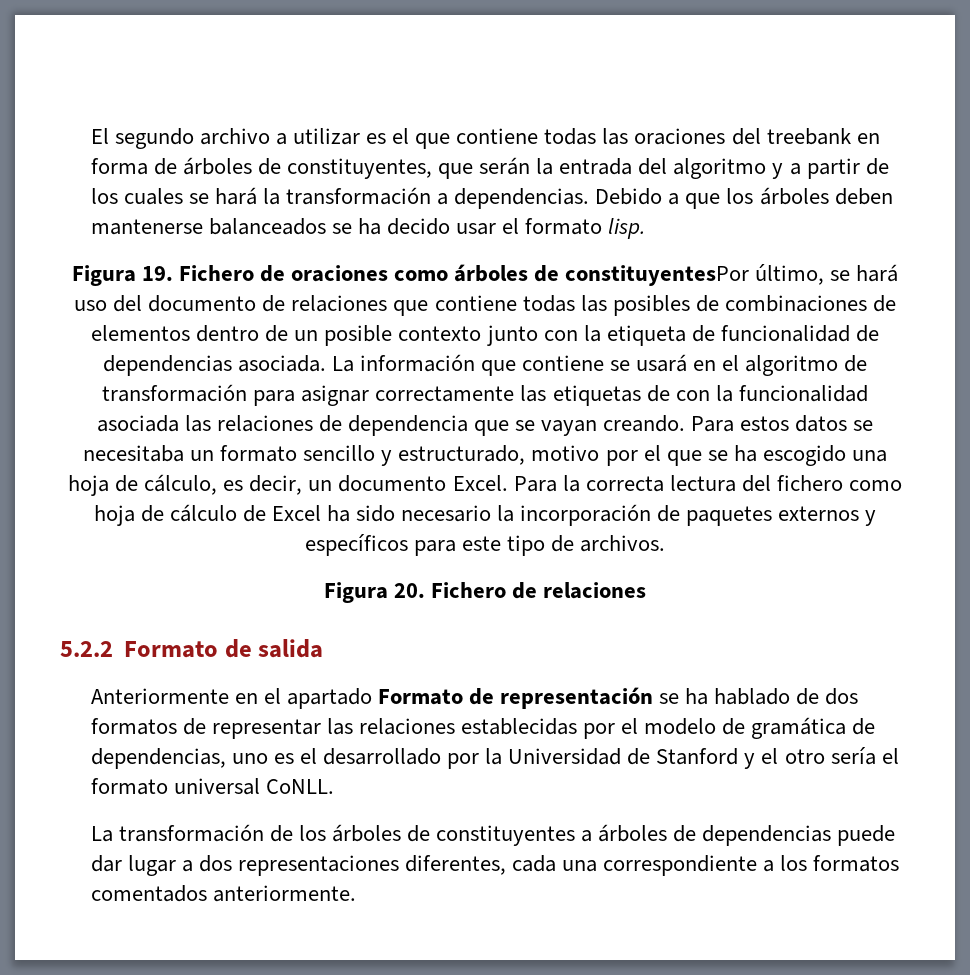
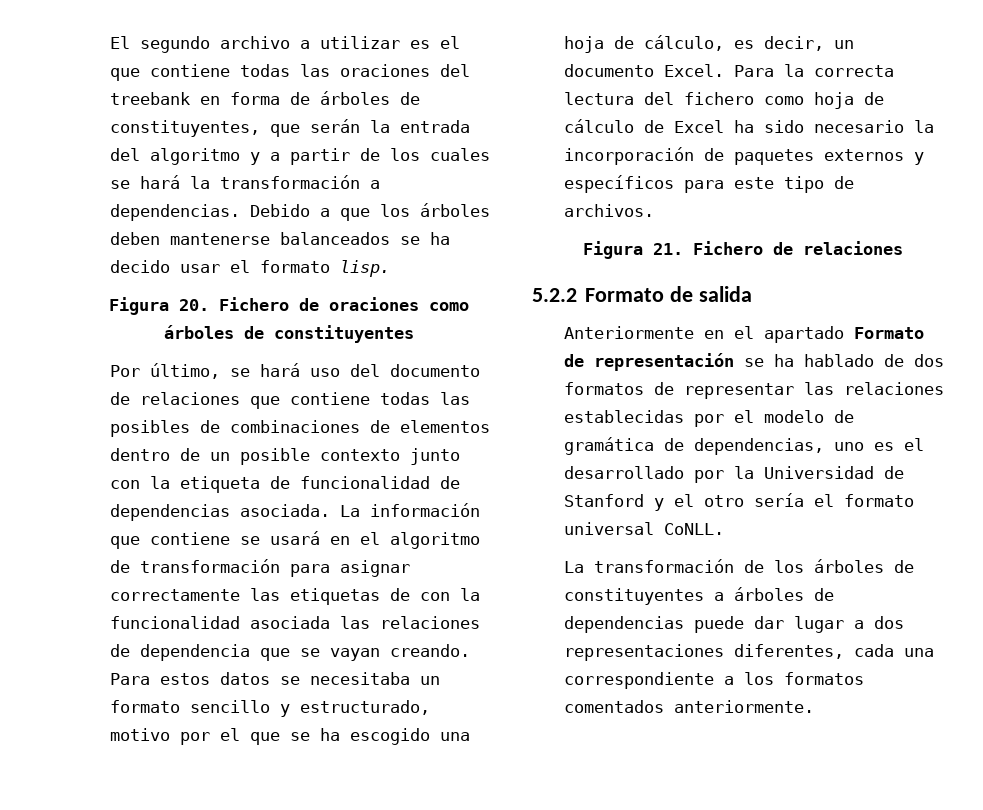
[141,266,173,281] 19. -> [179,299,209,311] 20.
[565,265,750,286] constituyentesPor -> [274,325,414,343] [110,365,141,377] constituyentes // Por
[393,583,425,598] 20. -> [653,243,683,255] 21.

